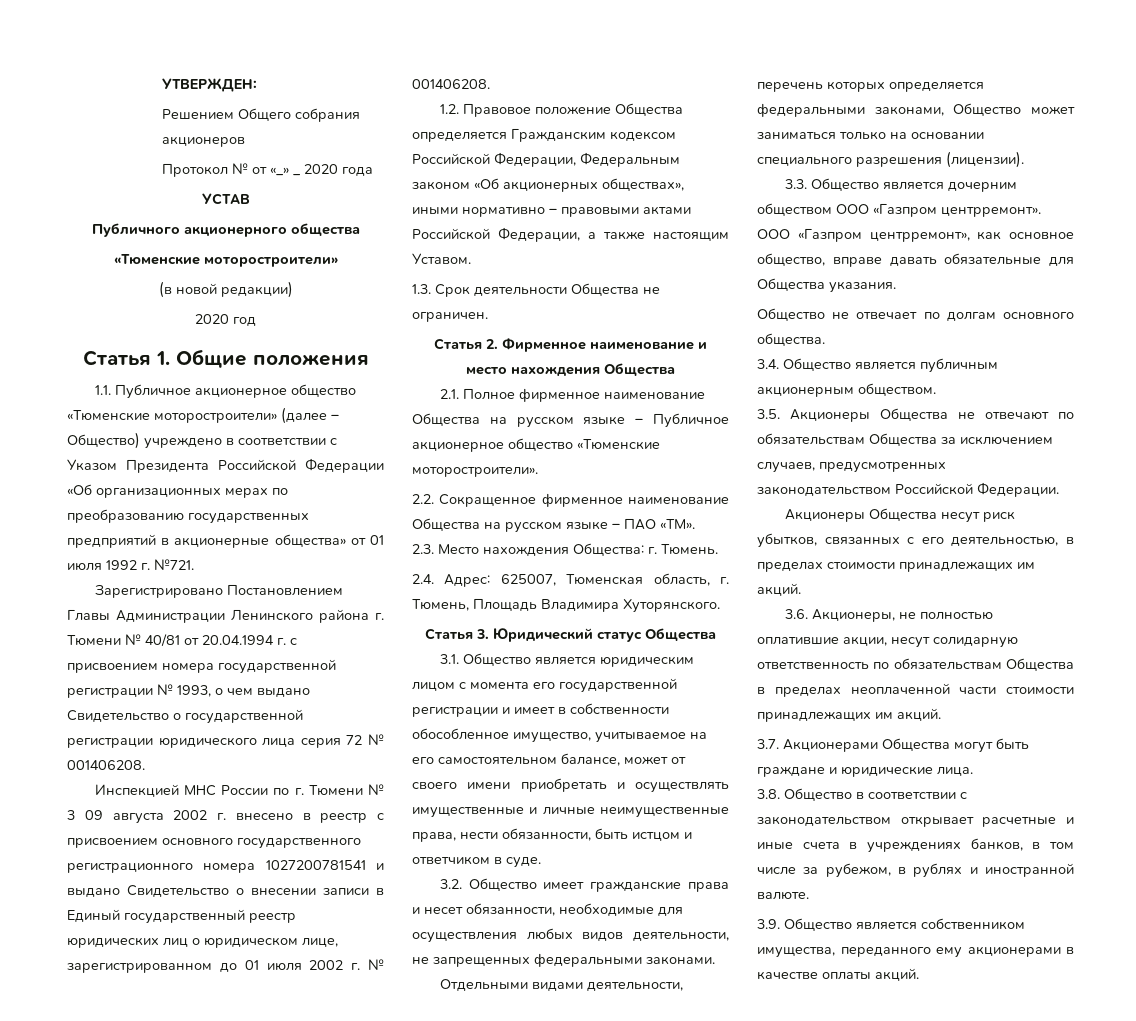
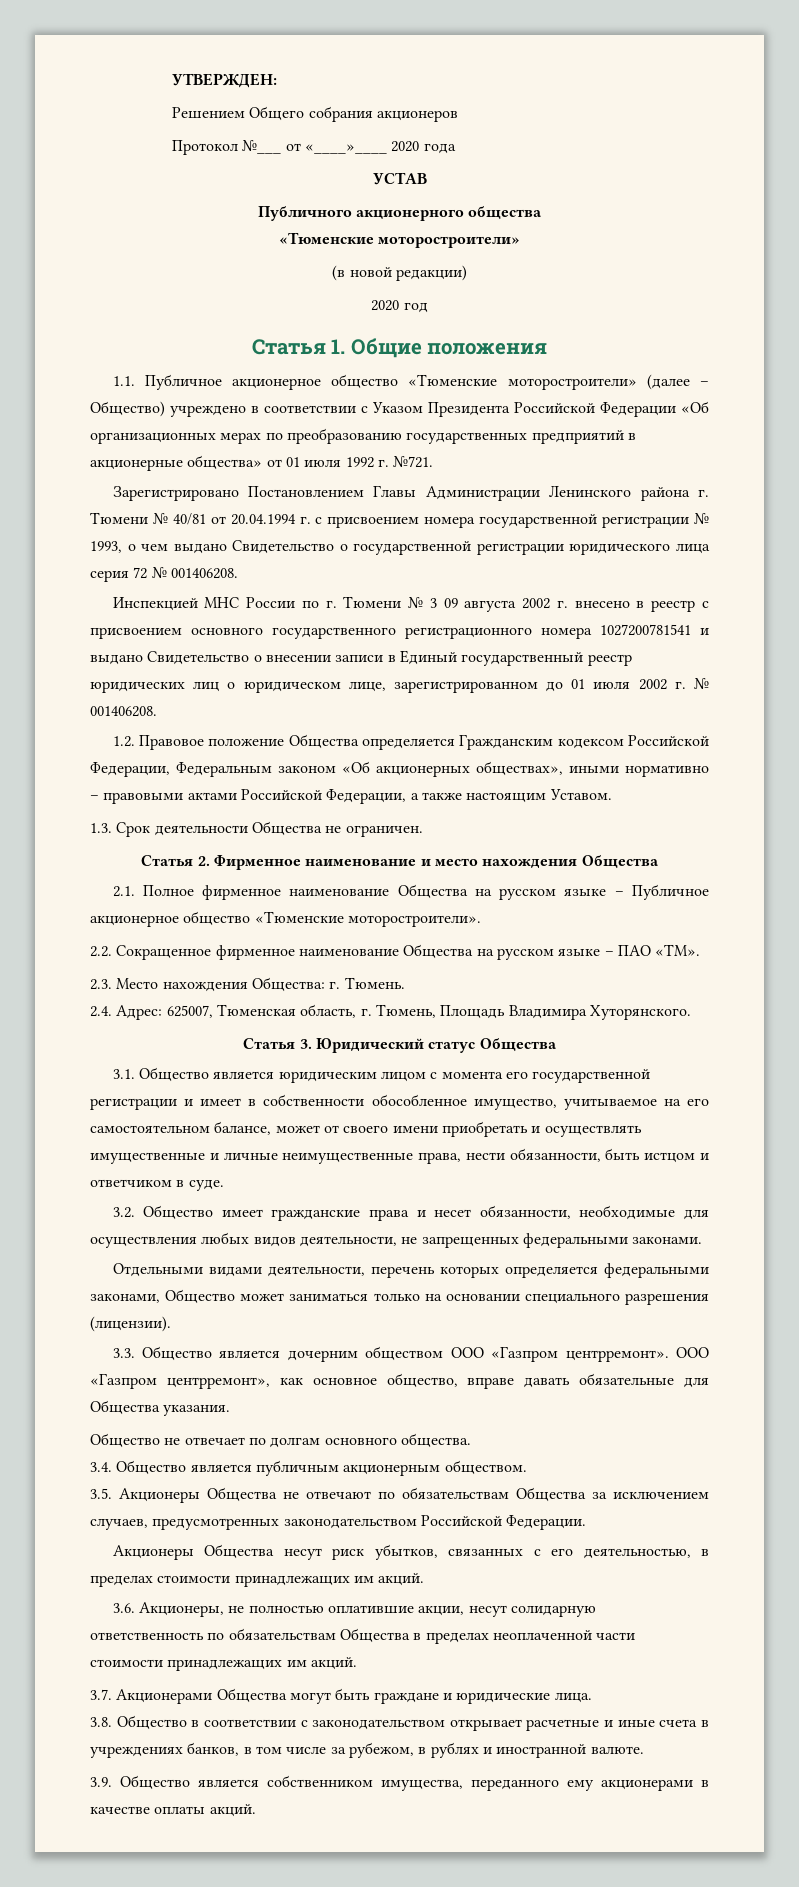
[232,163,302,176] № от «_» _ -> [242,140,387,154] №___ от «____»____

